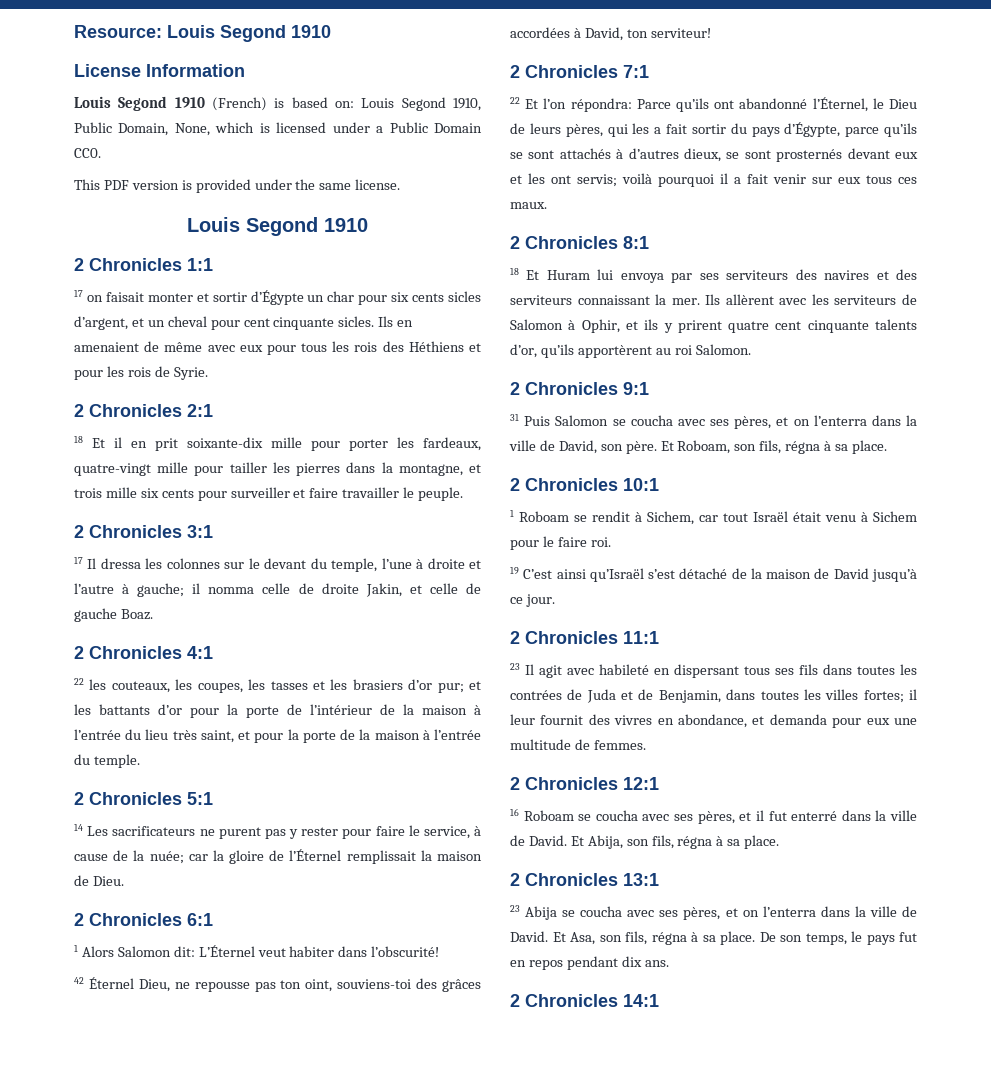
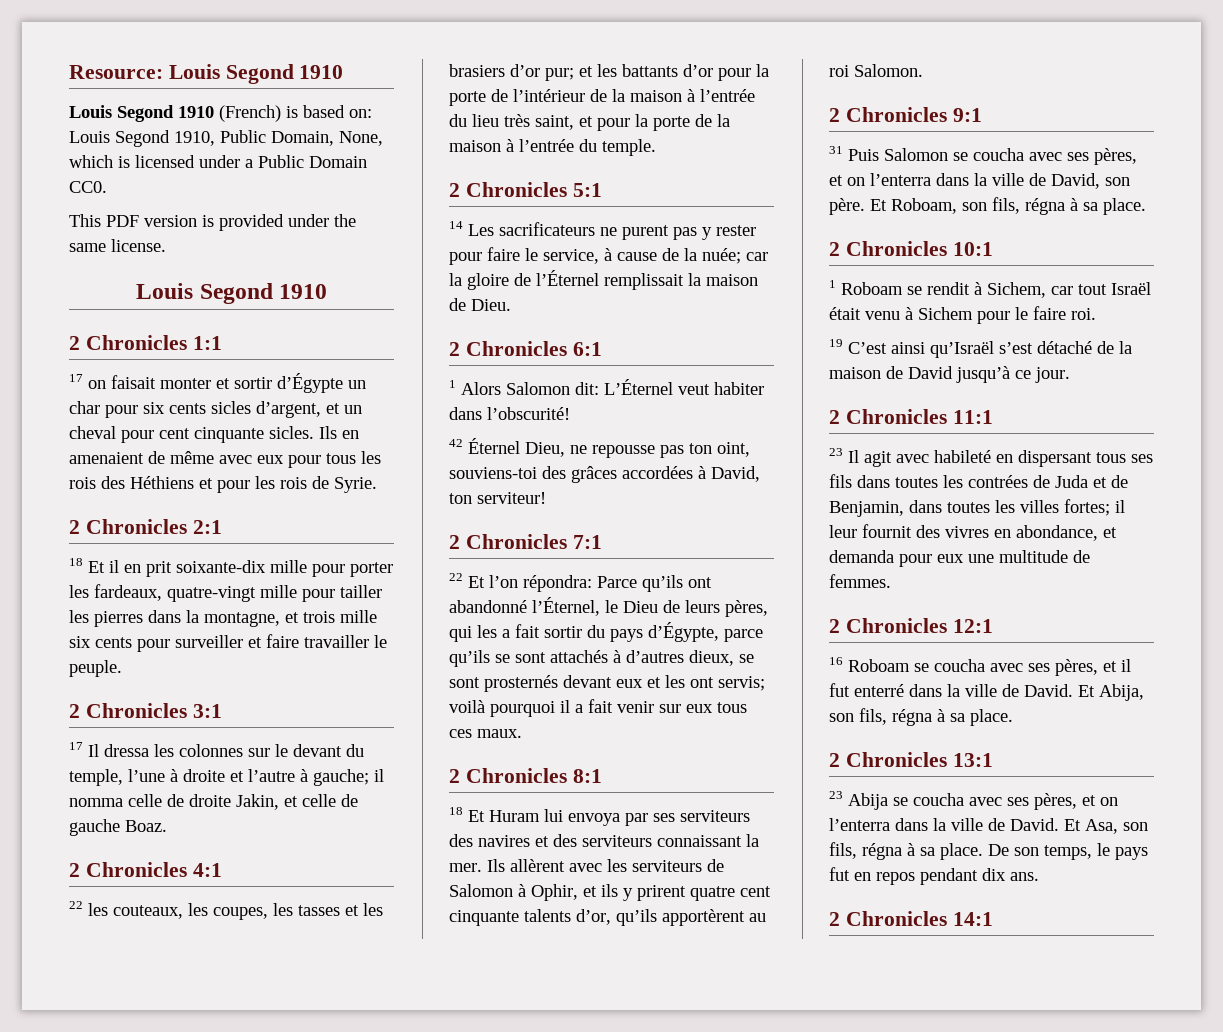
[74,64,245,77] // License Information -> (344, 72) none

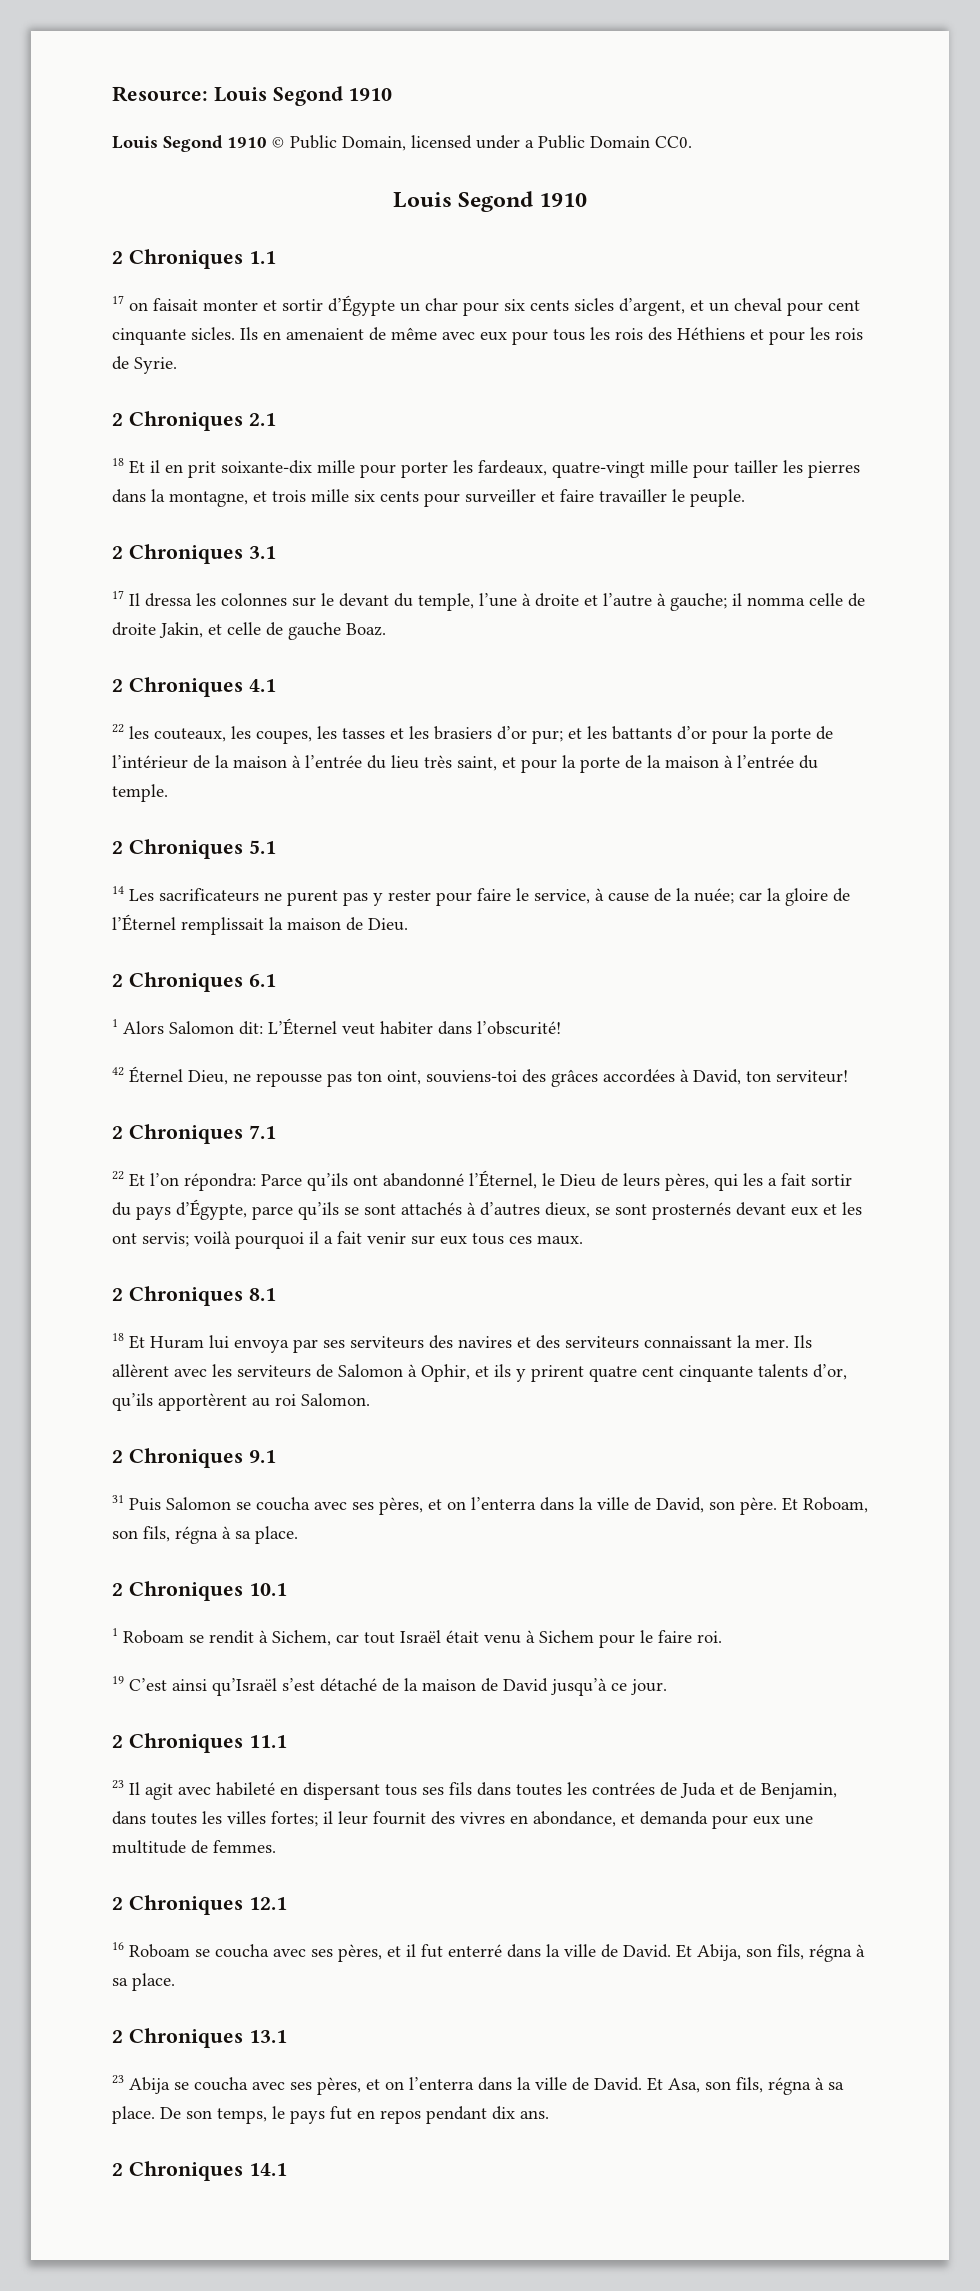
[219,105,372,122] [69,130,383,147] [69,155,130,168] (French) is based on: Louis Segond 1910, Public Domain, None, which is -> [272,135,406,151] © Public Domain,
[69,214,356,231] [69,239,166,252] // This PDF version is provided under the same license. -> (692, 142) none
[85,335,222,350] Chronicles 1:1 -> [128,249,276,269] Chroniques 1.1
[85,519,222,534] Chronicles 2:1 -> [128,411,276,431] Chroniques 2.1
[85,703,222,718] Chronicles 3:1 -> [128,544,276,564] Chroniques 3.1
[85,862,222,877] Chronicles 4:1 -> [128,677,276,697] Chroniques 4.1
[465,182,602,197] Chronicles 5:1 -> [128,839,276,859] Chroniques 5.1
[465,341,602,356] Chronicles 6:1 -> [128,972,276,992] Chroniques 6.1
[465,534,602,549] Chronicles 7:1 -> [128,1124,276,1144] Chroniques 7.1
[465,768,602,783] Chronicles 8:1 -> [128,1286,276,1306] Chroniques 8.1
[845,107,982,122] Chronicles 9:1 -> [128,1448,276,1468] Chroniques 9.1
[845,241,993,256] Chronicles 10:1 -> [128,1581,287,1601] Chroniques 10.1
[845,409,993,424] Chronicles 11:1 -> [128,1733,287,1753] Chroniques 11.1
[845,618,993,633] Chronicles 12:1 -> [128,1895,287,1915] Chroniques 12.1
[845,752,993,767] Chronicles 13:1 -> [128,2028,287,2048] Chroniques 13.1
[845,911,993,926] Chronicles 14:1 -> [128,2161,287,2181] Chroniques 14.1

